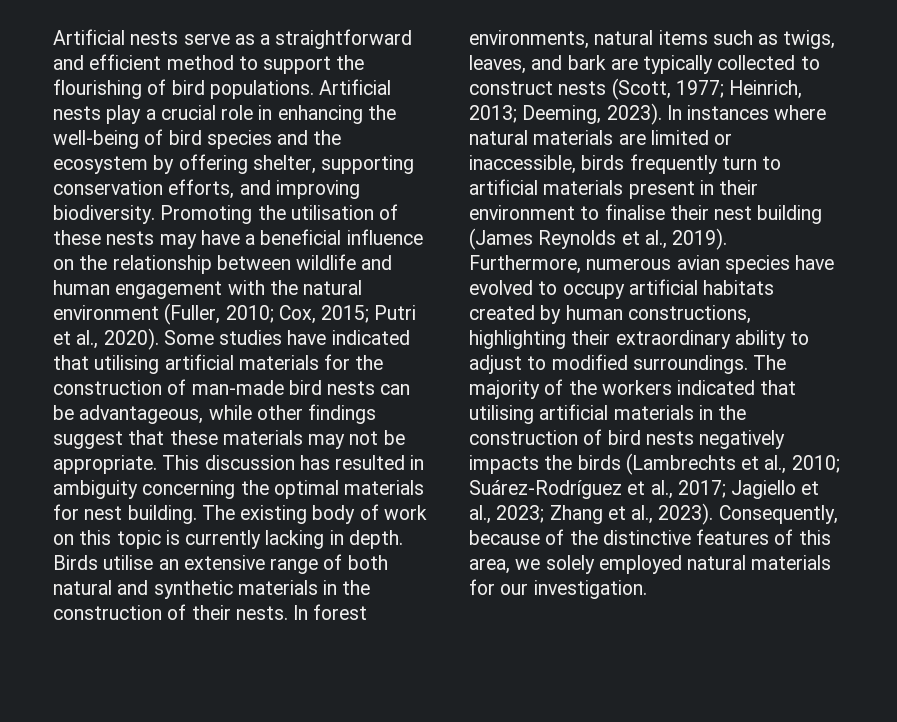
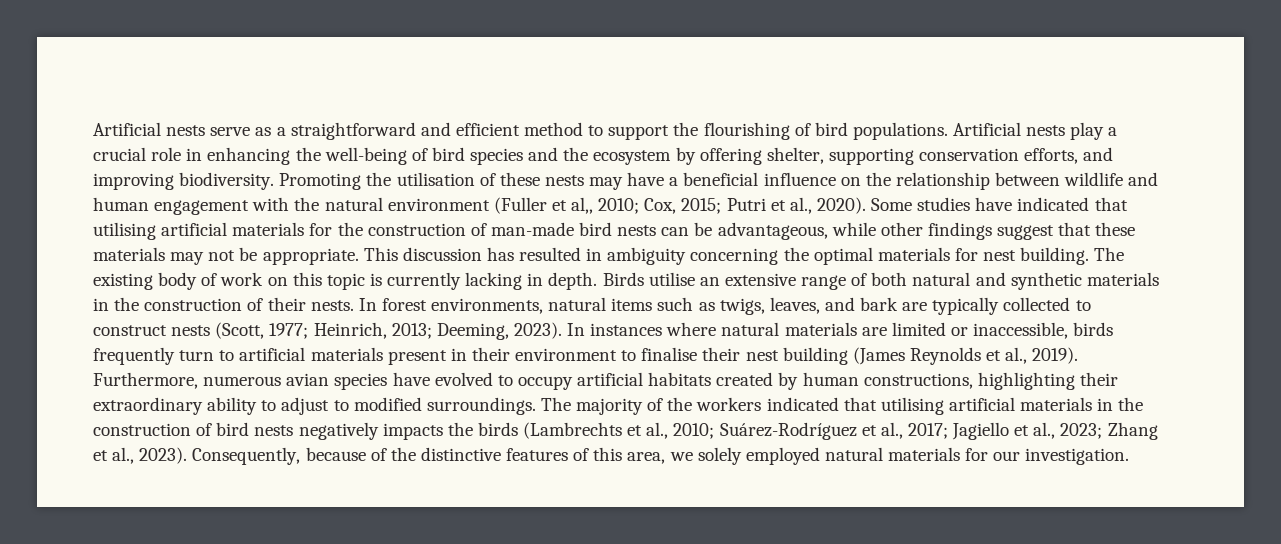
[164,303,221,325] (Fuller, -> [493,197,594,214] (Fuller et al,,

